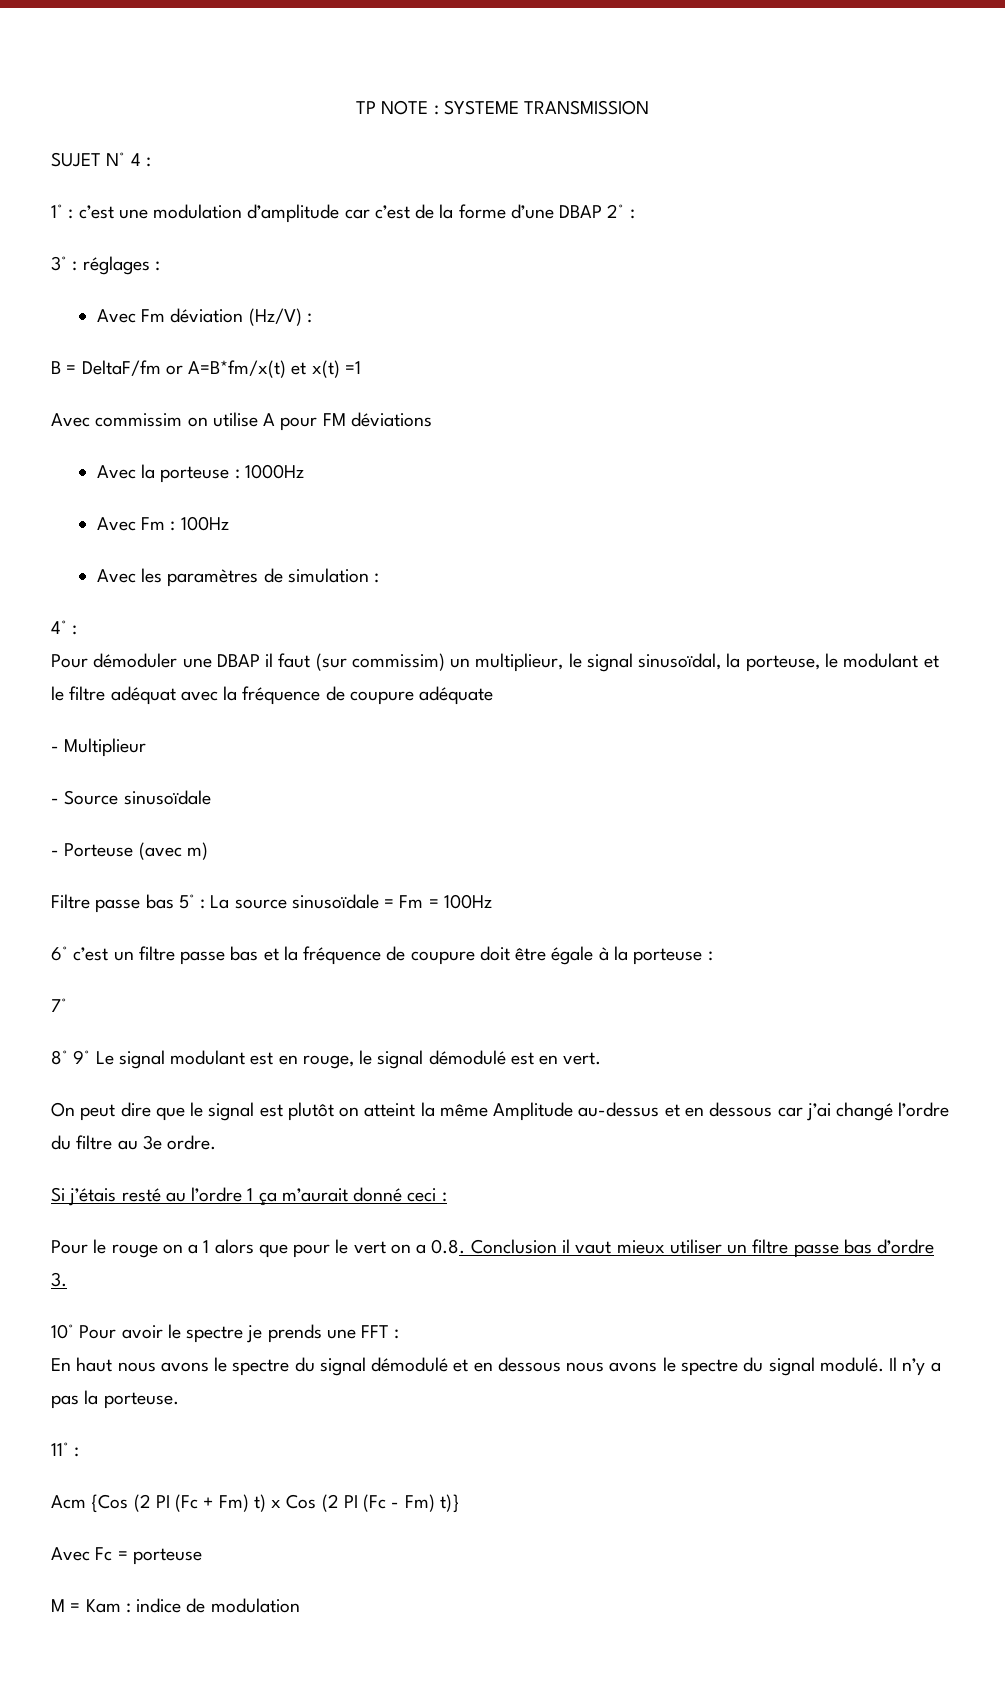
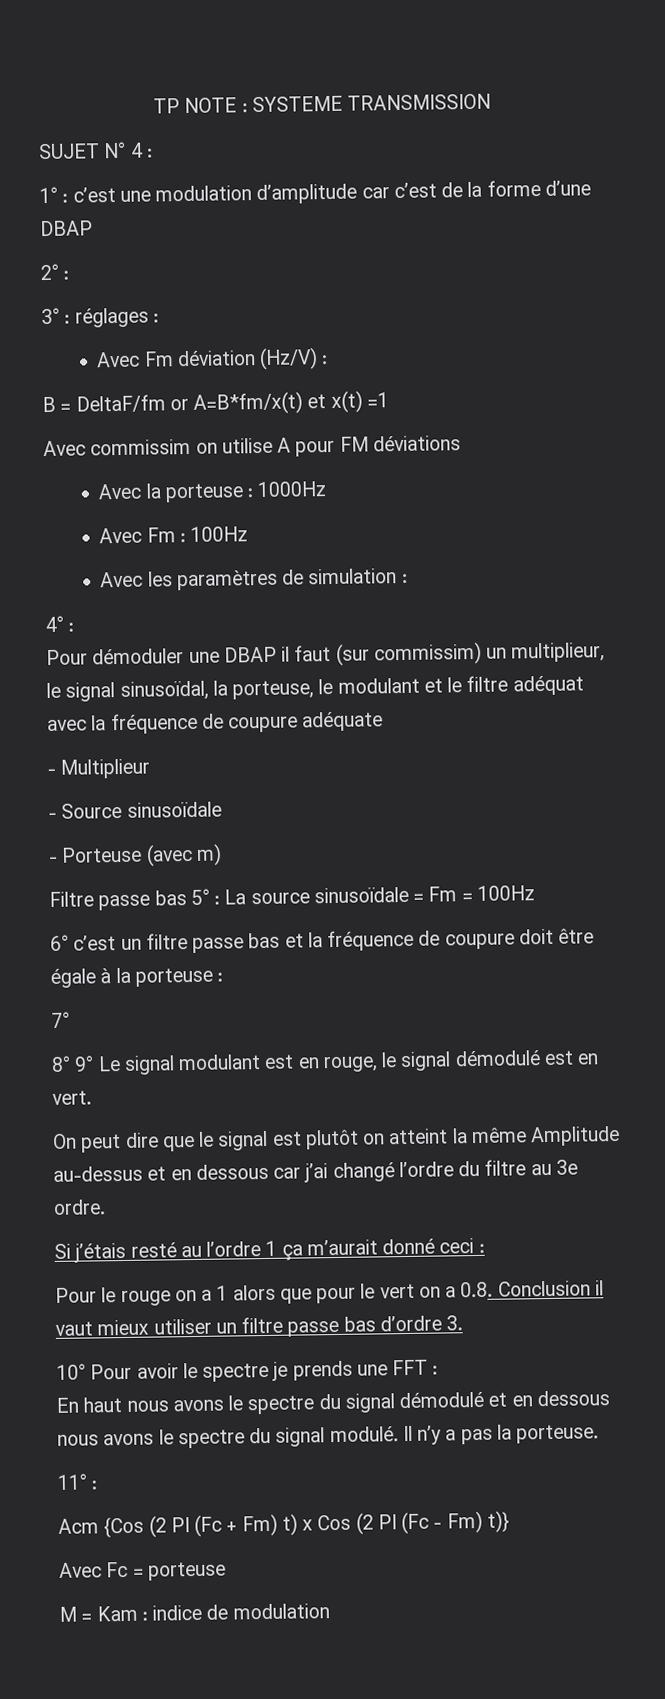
(603, 211) none -> (93, 228) //

